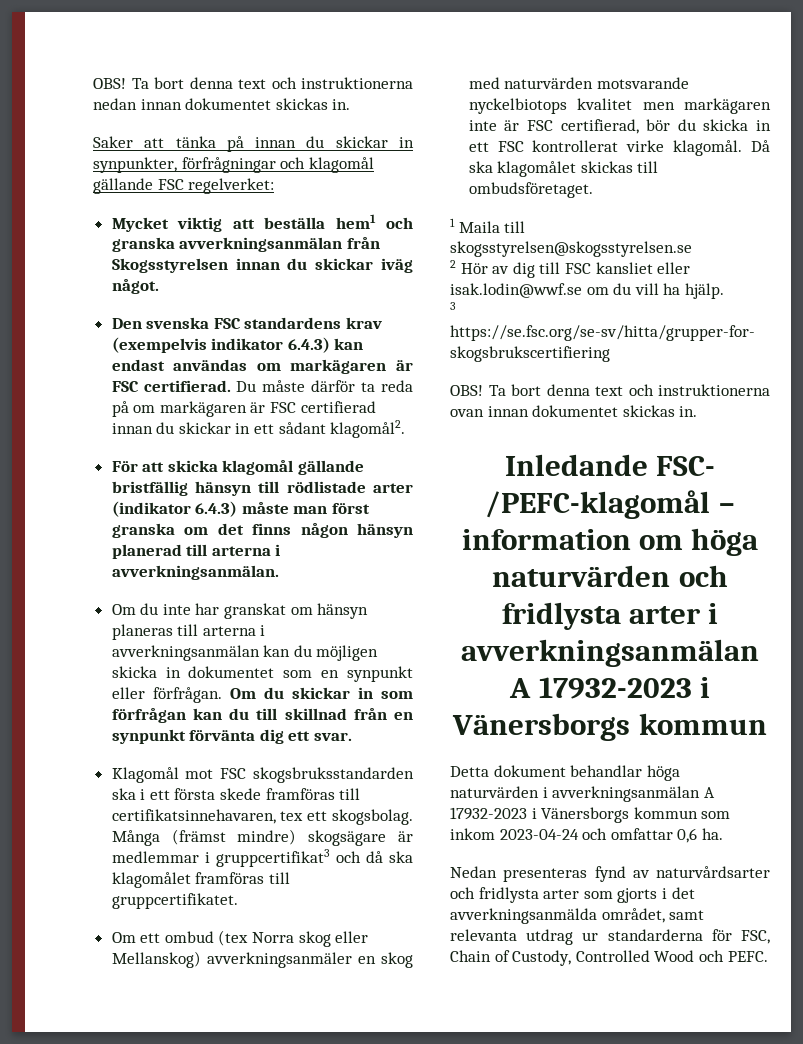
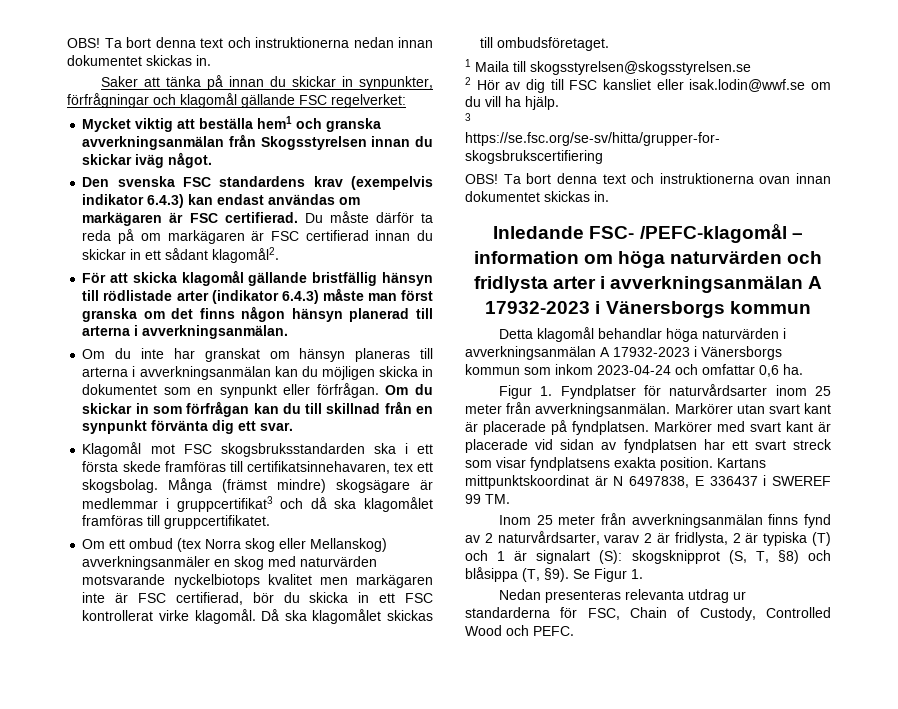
[493,765,566,777] dokument -> [536,327,594,342] klagomål
[450,866,770,882] [450,887,695,903] [450,908,705,924] Nedan presenteras fynd av naturvårdsarter och fridlysta arter som gjorts i det avverkningsanmälda området, samt -> [498,384,831,399] [465,402,831,417] [465,420,831,435] [465,439,832,453] [465,457,766,471] [465,475,831,489] [465,494,510,504] [498,513,831,528] [465,531,832,546] [465,550,831,564] [465,567,643,582] [498,589,621,603] Figur 1. Fyndplatser för naturvårdsarter inom 25 meter från avverkningsanmälan. Markörer utan svart kant är placerade på fyndplatsen. Markörer med svart kant är placerade vid sidan av fyndplatsen har ett svart streck som visar fyndplatsens exakta position. Kartans mittpunktskoordinat är N 6497838, E 336437 i SWEREF 99 TM. // Inom 25 meter från avverkningsanmälan finns fynd av 2 naturvårdsarter, varav 2 är fridlysta, 2 är typiska (T) och 1 är signalart (S): skogsknipprot (S, T, §8) och blåsippa (T, §9). Se Figur 1. // Nedan presenteras

